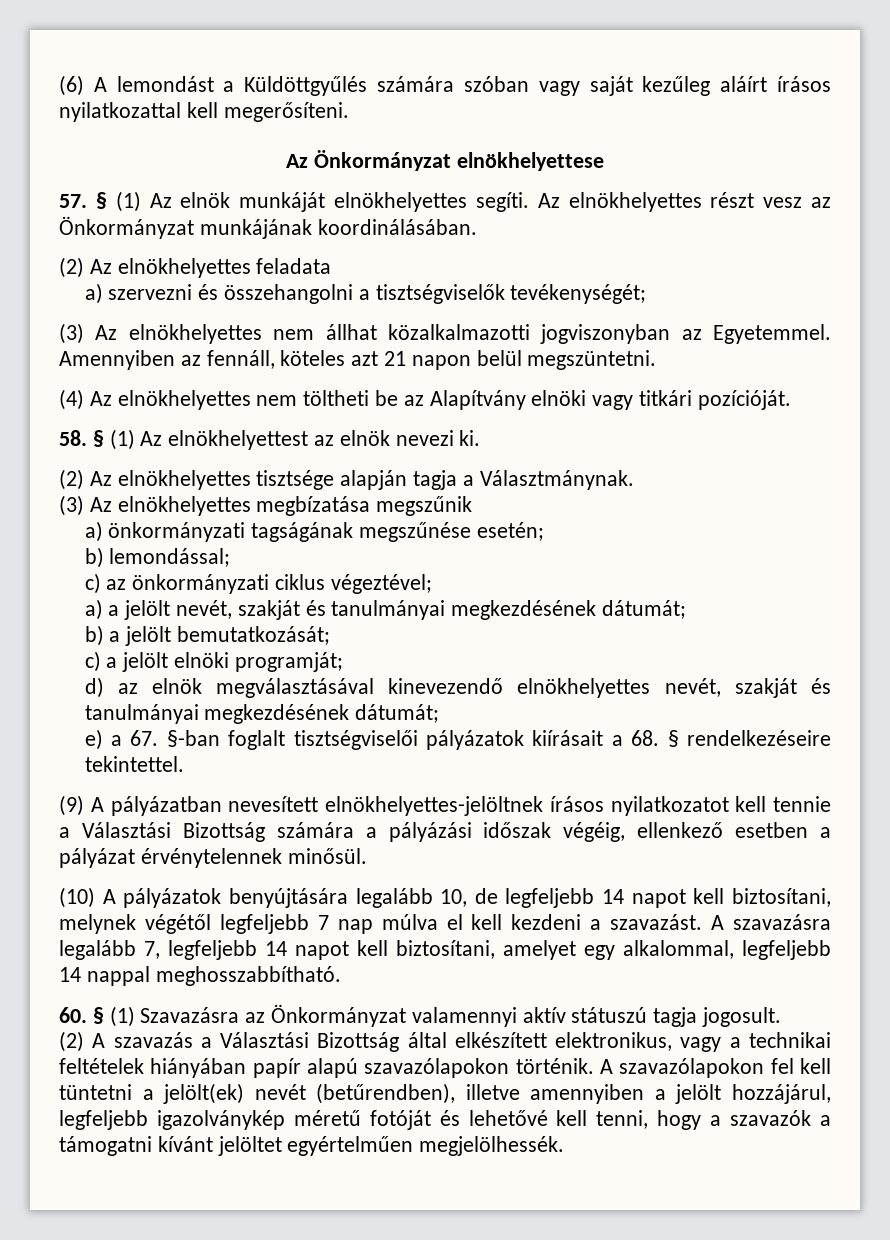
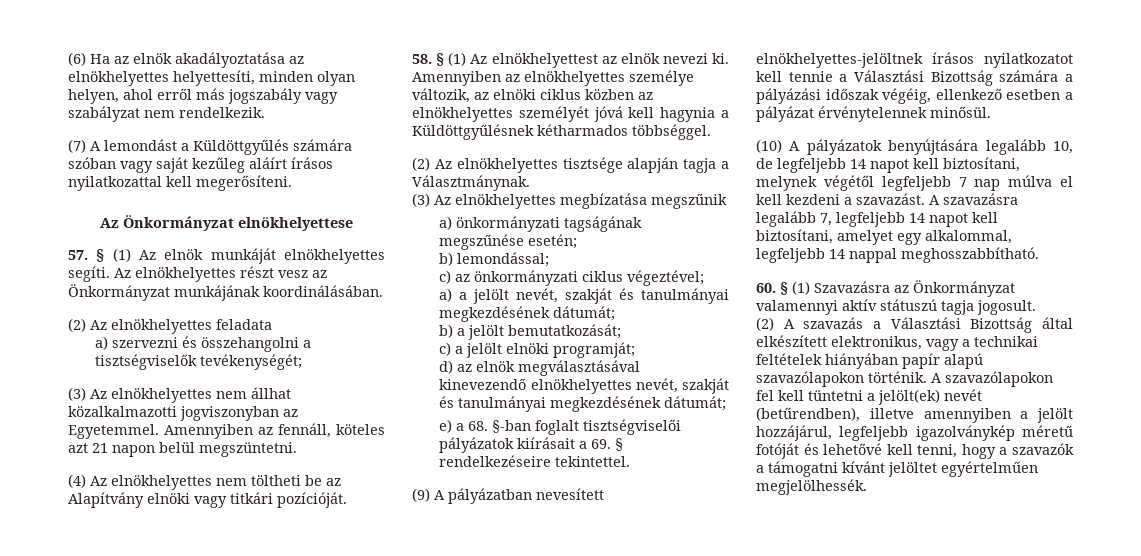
(84, 85) none -> [90,52,304,68] [68,70,355,86] [68,88,338,104] [68,106,265,122] [68,139,86,153] Ha az elnök akadályoztatása az elnökhelyettes helyettesíti, minden olyan helyen, ahol erről más jogszabály vagy szabályzat nem rendelkezik. // (7)
(481, 438) none -> [412,70,694,86] [412,88,653,103] [412,106,729,122] [412,124,711,140] Amennyiben az elnökhelyettes személye változik, az elnöki ciklus közben az elnökhelyettes személyét jóvá kell hagynia a Küldöttgyűlésnek kétharmados többséggel.
[130,730,159,746] 67. -> [468,421,489,431] 68.
[631,730,660,746] 68. -> [591,439,612,449] 69.

